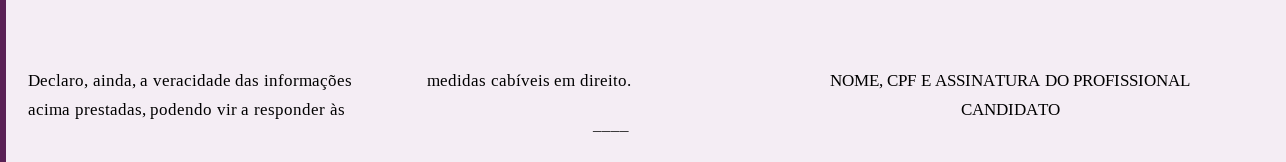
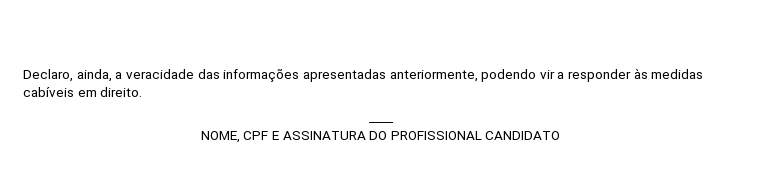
[28,103,146,119] acima prestadas, -> [302,69,478,82] apresentadas anteriormente,

